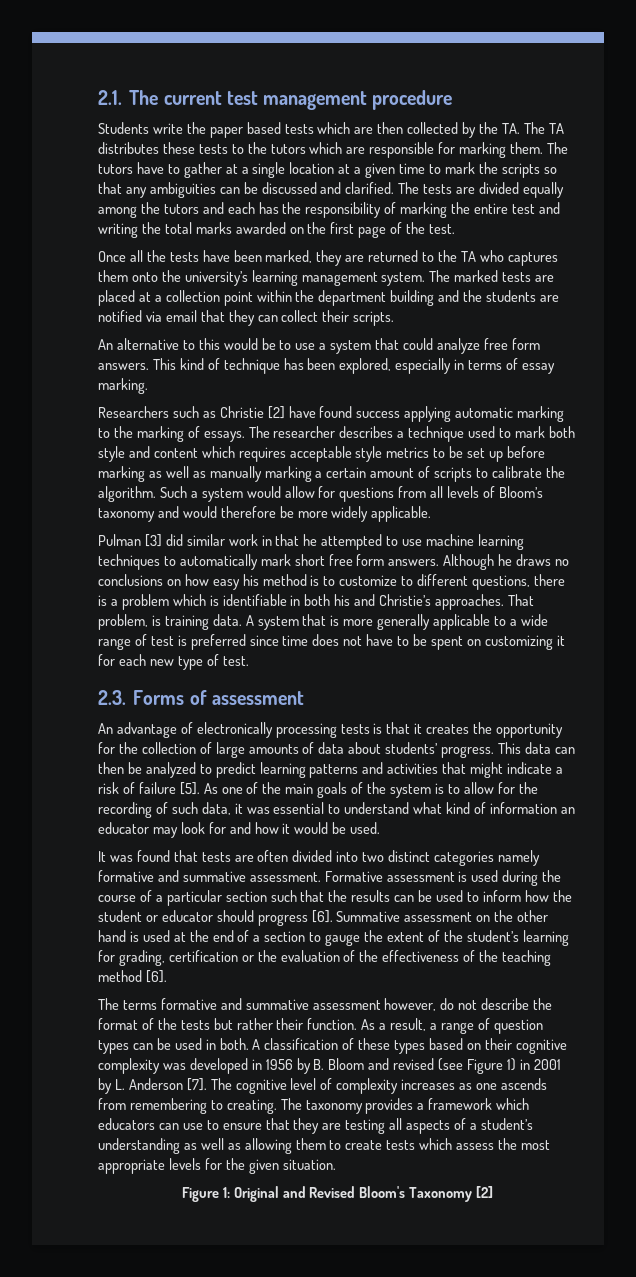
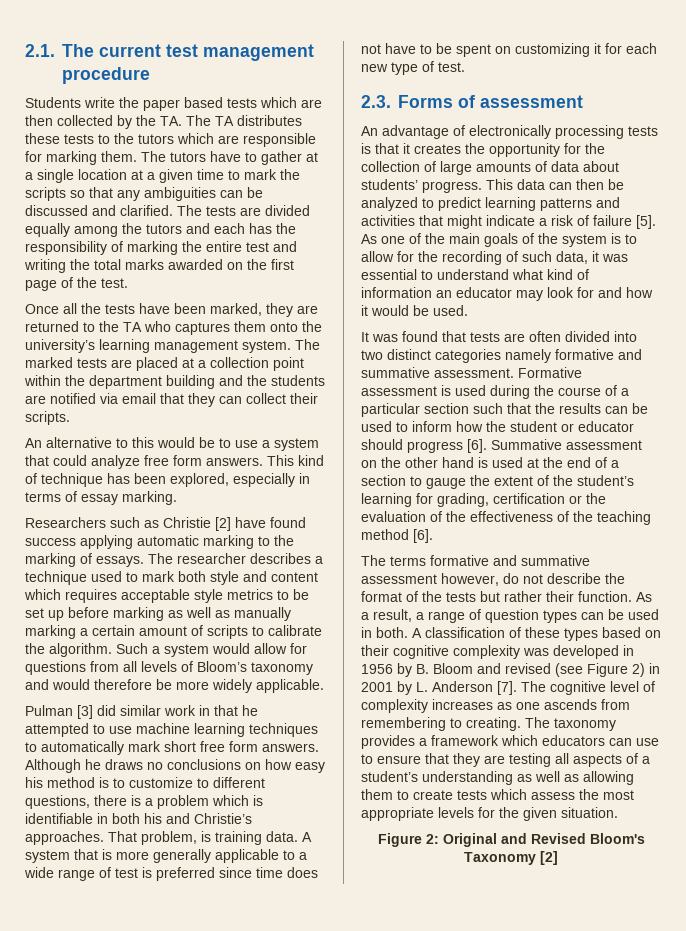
[506,1058,516,1071] 1) -> [632,663,645,677] 2)
[222,1187,230,1198] 1: -> [425,834,439,844] 2:

